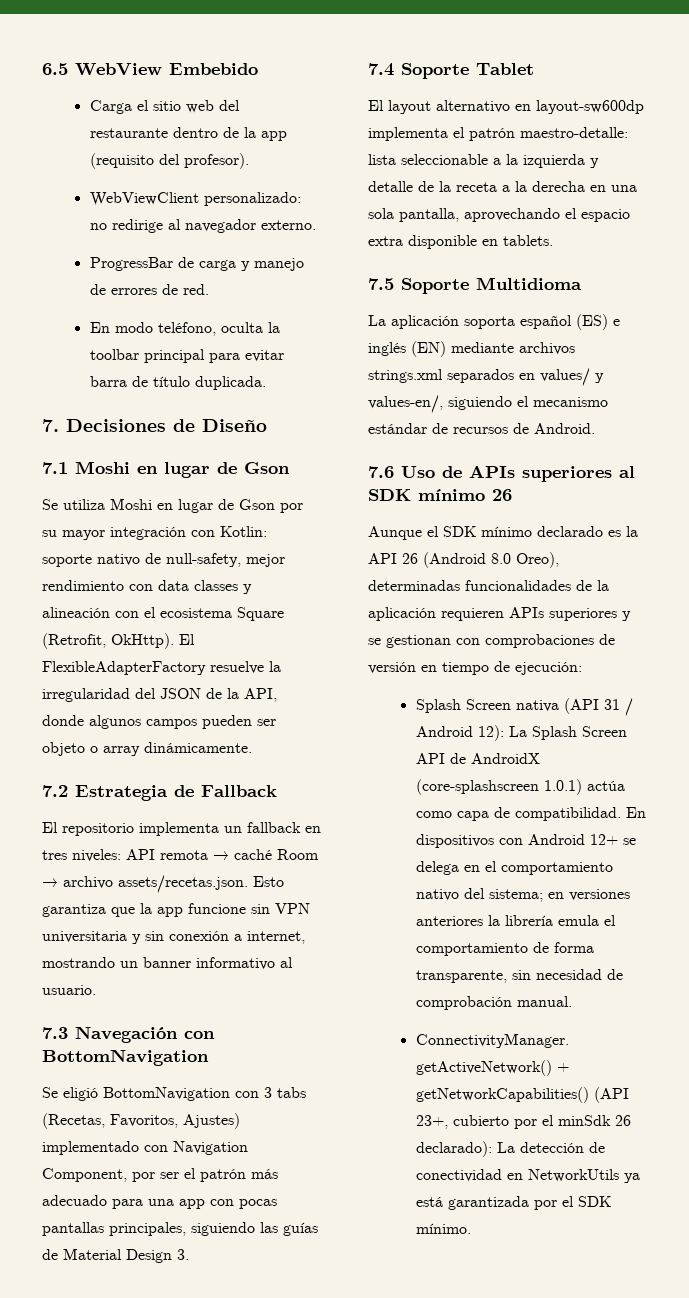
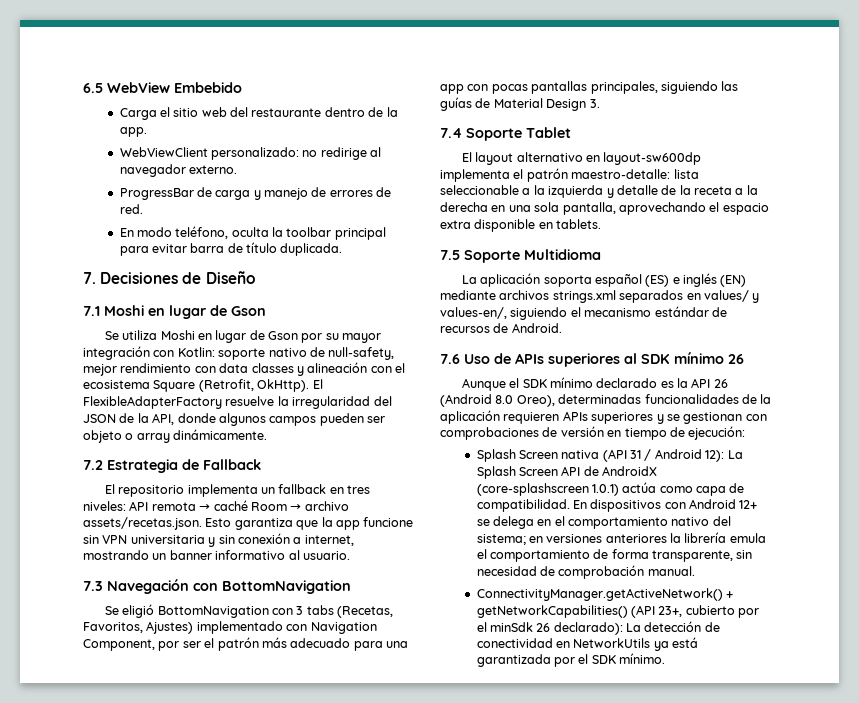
[260,131,287,141] [89,153,249,169] app (requisito del profesor). -> [119,127,147,137] app.

